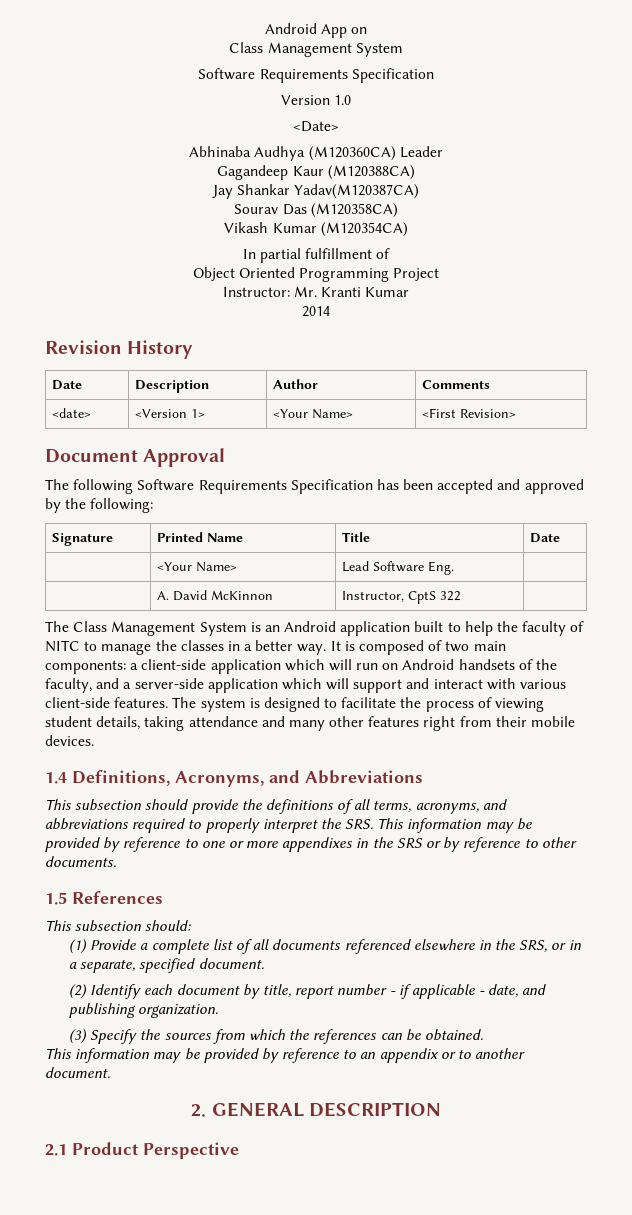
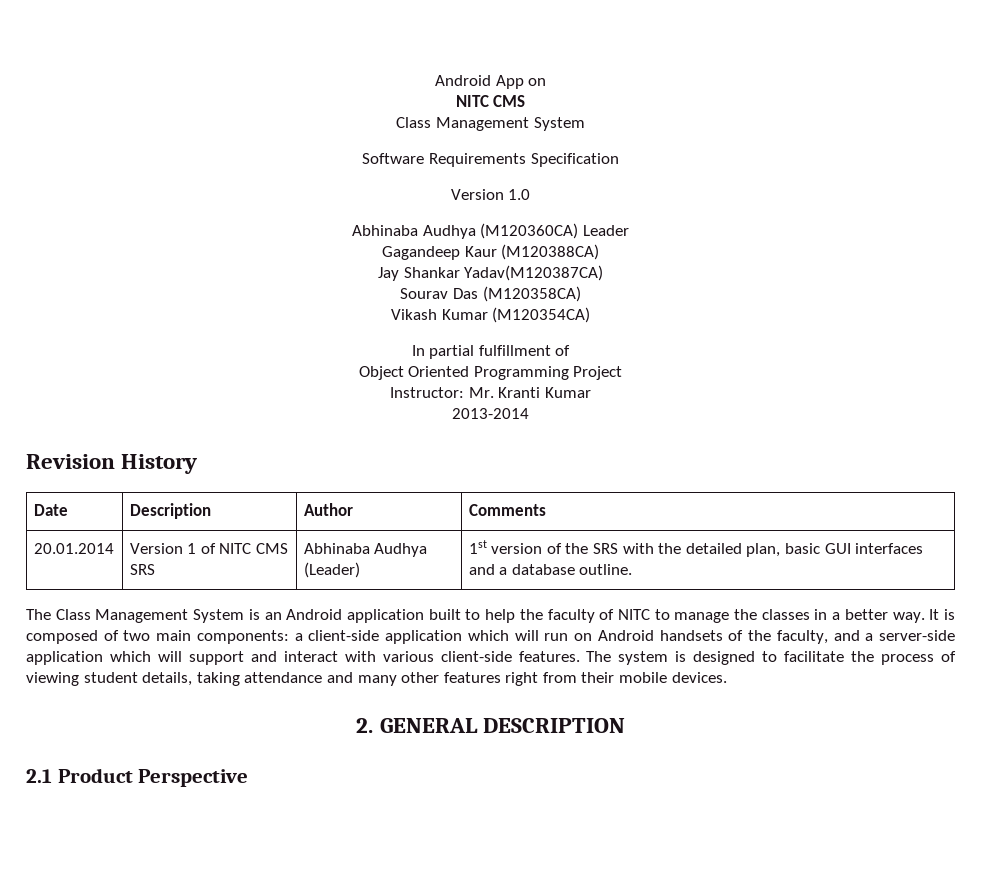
(368, 30) none -> [455,95,526,107] // NITC CMS
[293,121,339,132] // <Date> -> (531, 194) none
[302,306,330,317] 2014 -> [452,408,529,419] 2013-2014
[51,408,91,418] [134,409,205,418] [272,409,353,419] [421,408,516,418] [45,448,226,467] [45,479,584,494] [45,498,154,513] [51,533,113,546] [156,532,243,542] [341,532,370,542] [529,533,560,543] [156,562,237,572] [341,561,454,575] [156,590,273,601] [341,591,461,604] <date> | <Version 1> | <Your Name> | <First Revision> // Document Approval // The following Software Requirements Specification has been accepted and approved by the following: // Signature | Printed Name | Title | Date // | <Your Name> | Lead Software Eng. | // | A. David McKinnon | Instructor, CptS 322 | -> [33,543,114,554] [129,543,289,554] [129,564,155,575] [303,543,428,557] [303,562,360,578] [468,540,924,557] [468,564,633,575] 20.01.2014 | Version 1 of NITC CMS SRS | Abhinaba Audhya (Leader) | 1st version of the SRS with the detailed plan, basic GUI interfaces and a database outline.
[45,770,423,787] [45,799,507,814] [45,818,532,833] [45,837,577,852] [45,856,116,867] [45,891,163,905] [45,920,192,932] [69,939,581,954] [69,958,264,973] [69,984,547,999] [69,1003,219,1018] [69,1029,483,1044] [45,1048,526,1063] [45,1067,110,1078] // 1.4 Definitions, Acronyms, and Abbreviations // This subsection should provide the definitions of all terms, acronyms, and abbreviations required to properly interpret the SRS. This information may be provided by reference to one or more appendixes in the SRS or by reference to other documents. // 1.5 References // This subsection should: // (1) Provide a complete list of all documents referenced elsewhere in the SRS, or in a separate, specified document. // (2) Identify each document by title, report number - if applicable - date, and publishing organization. // (3) Specify the sources from which the references can be obtained. // This information may be provided by reference to an appendix or to another document. -> (727, 677) none

